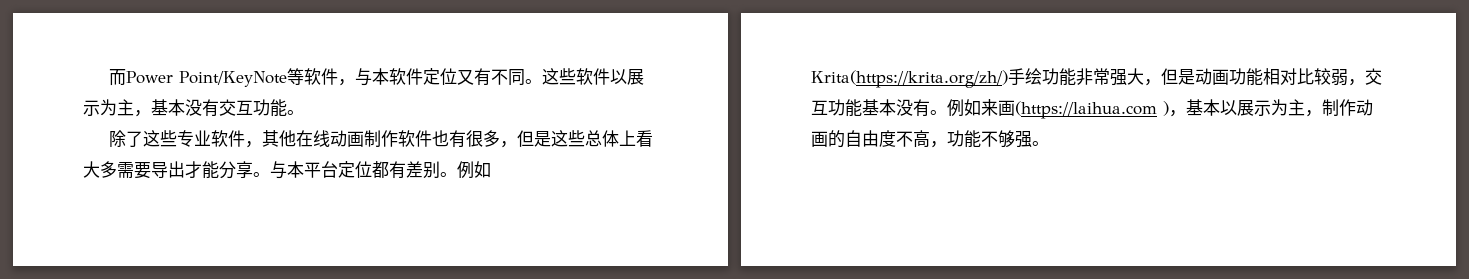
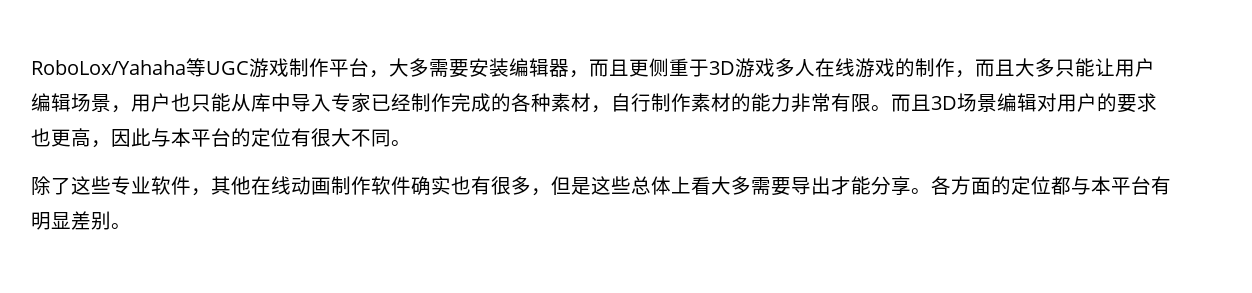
[109,68,645,87] [83,99,287,117] 而Power Point/KeyNote等软件，与本软件定位又有不同。这些软件以展示为主，基本没有交互功能 -> [31,58,1155,78] [31,93,1157,113] [31,128,391,148] RoboLox/Yahaha等UGC游戏制作平台，大多需要安装编辑器，而且更侧重于3D游戏多人在线游戏的制作，而且大多只能让用户编辑场景，用户也只能从库中导入专家已经制作完成的各种素材，自行制作素材的能力非常有限。而且3D场景编辑对用户的要求也更高，因此与本平台的定位有很大不同
(433, 138) none -> [411,176,451,196] 确实
[270,161,491,179] [811,68,1382,88] [811,99,1373,119] [811,130,1032,148] 与本平台定位都有差别。例如Krita(https://krita.org/zh/)手绘功能非常强大，但是动画功能相对比较弱，交互功能基本没有。例如来画(https://laihua.com )，基本以展示为主，制作动画的自由度不高，功能不够强 -> [931,176,1171,195] [31,211,111,230] 各方面的定位都与本平台有明显差别

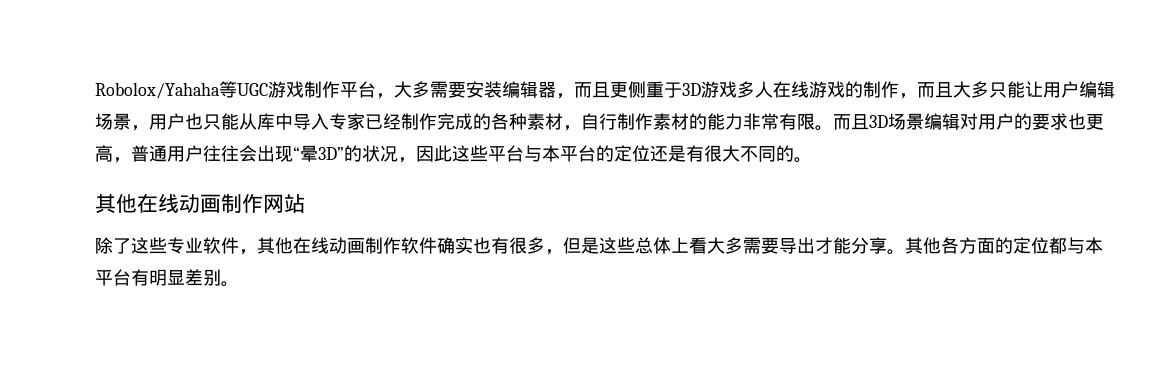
[31,60,186,75] RoboLox/Yahaha -> [95,82,220,99] Robolox/Yahaha
[111,128,151,147] 因此 -> [131,145,524,163] 普通用户往往会出现“晕3D”的状况，因此这些平台
(291, 137) none -> [650,145,686,162] 还是
[391,140,411,146] 。 -> [776,145,812,163] [95,193,305,213] 的。 // 其他在线动画制作网站
(931, 191) none -> [905,237,941,254] 其他

